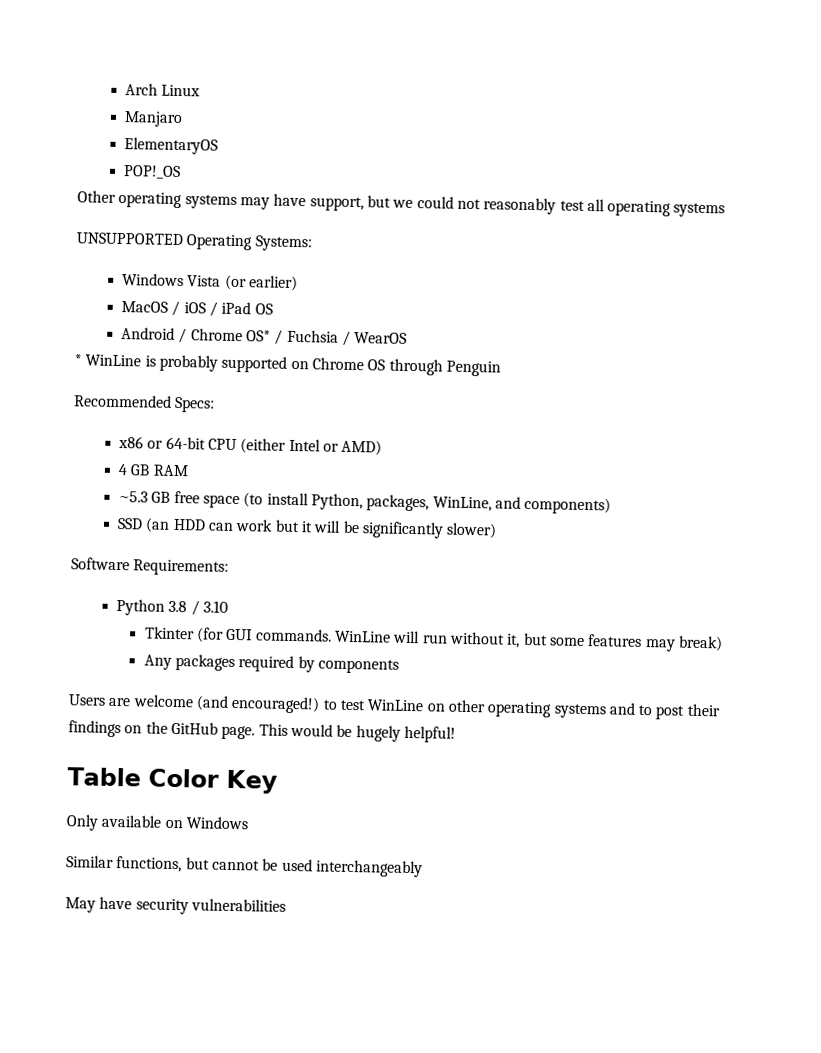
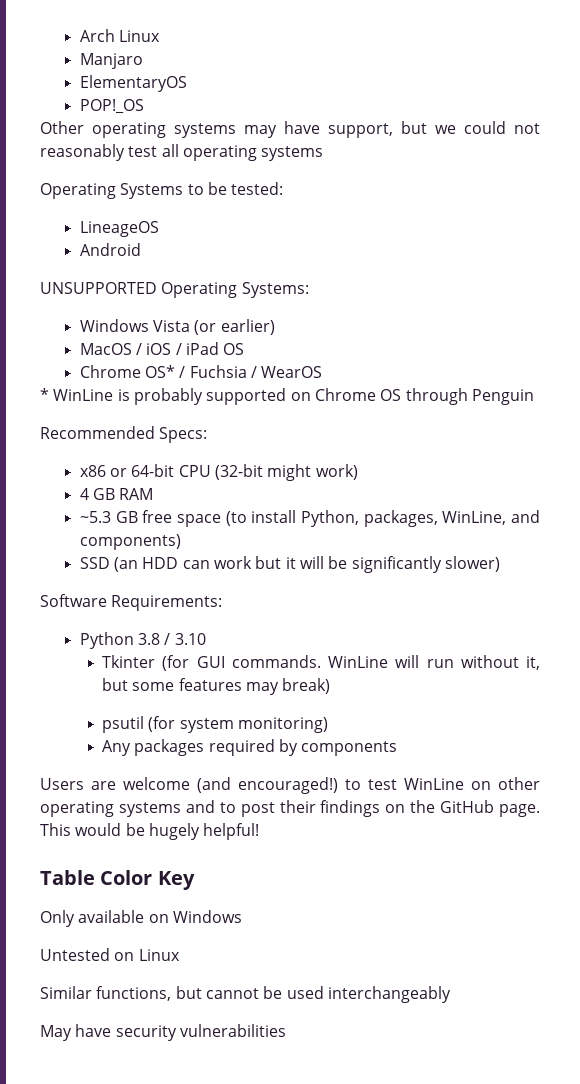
(726, 210) none -> [40,182,284,199] [79,221,159,237] [79,243,141,256] // Operating Systems to be tested: // LineageOS // Android
[121,327,188,344] Android / -> (245, 349) none
[240,438,383,456] (either Intel or AMD) -> [215,464,358,481] (32-bit might work)
(723, 643) none -> [102,716,329,733] // psutil (for system monitoring)
(249, 823) none -> [40,948,180,961] // Untested on Linux

